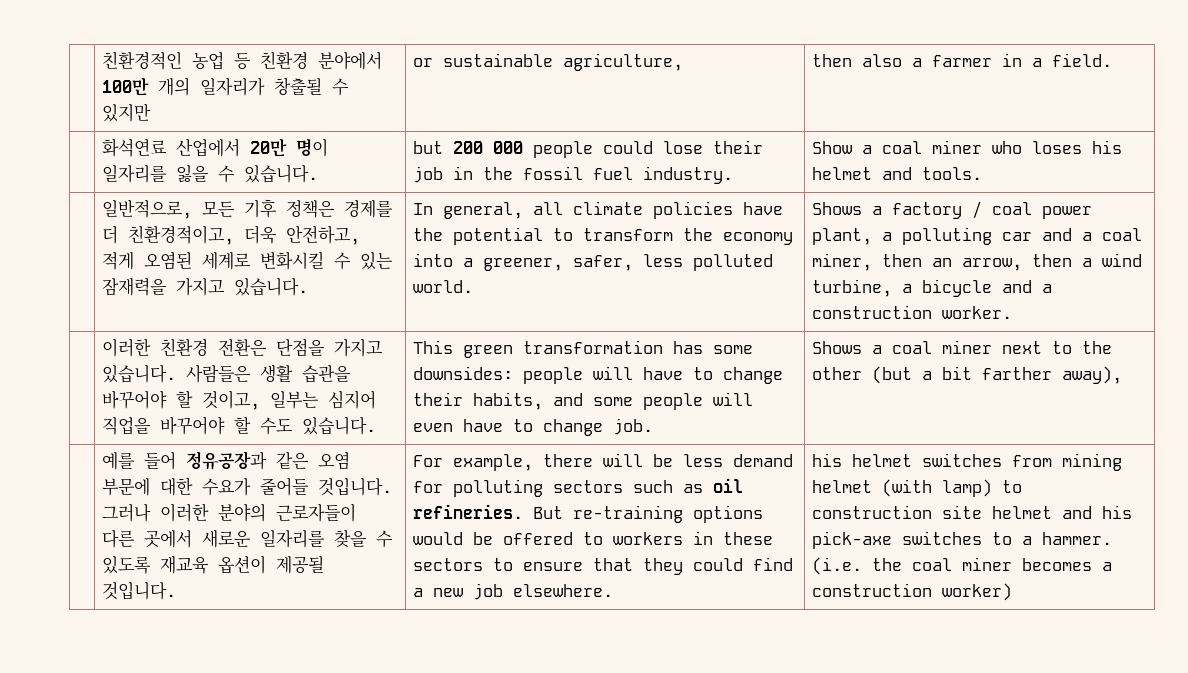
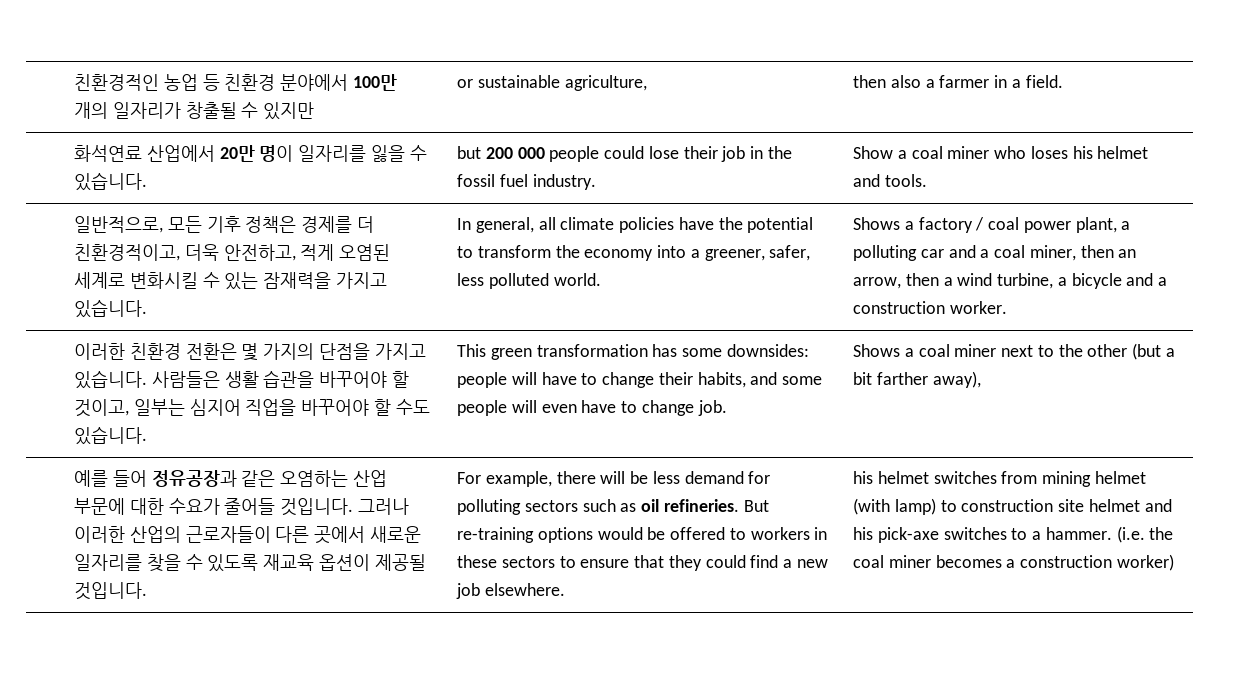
(268, 347) none -> [241,343,315,361] 몇 가지의
[318,452,351,470] 오염 -> [280,470,387,487] 오염하는 산업
[218,503,267,522] 분야의 -> [129,526,181,543] 산업의

